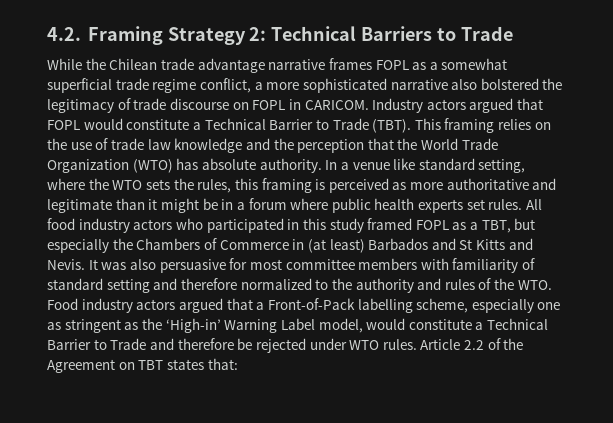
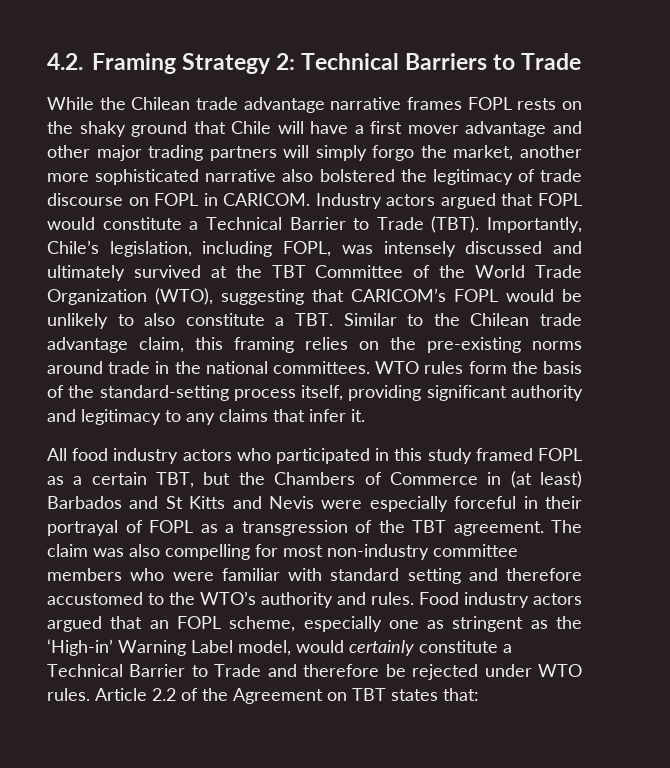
[412,58,508,70] [47,78,263,93] as a somewhat superficial trade regime conflict, a -> [517,98,582,110] [47,121,582,137] [47,145,582,161] rests on the shaky ground that Chile will have a first mover advantage and other major trading partners will simply forgo the market, another
[414,118,551,133] [47,138,498,153] [47,158,526,173] [47,178,557,193] [47,198,523,213] This framing relies on the use of trade law knowledge and the perception that the World Trade Organization (WTO) has absolute authority. In a venue like standard setting, where the WTO sets the rules, this framing is perceived as more authoritative and legitimate than it might be in a forum where public health experts set rules. -> [487,217,582,233] [47,240,582,257] [47,265,583,281] [47,288,582,305] [47,313,583,329] [47,337,582,353] [47,361,582,374] [47,385,583,401] [47,409,365,425] Importantly, Chile’s legislation, including FOPL, was intensely discussed and ultimately survived at the TBT Committee of the World Trade Organization (WTO), suggesting that CARICOM’s FOPL would be unlikely to also constitute a TBT. Similar to the Chilean trade advantage claim, this framing relies on the pre-existing norms around trade in the national committees. WTO rules form the basis of the standard-setting process itself, providing significant authority and legitimacy to any claims that infer it. //
(479, 226) none -> [91,472,147,485] certain
[47,239,109,253] especially -> (231, 478) none
[47,259,98,270] Nevis. It -> [269,496,582,512] [47,520,582,536] [47,544,88,557] Nevis were especially forceful in their portrayal of FOPL as a transgression of the TBT agreement. The claim
[159,259,226,273] persuasive -> [165,544,250,560] compelling
(282, 264) none -> [327,544,429,560] non-industry
[420,258,536,273] with familiarity of -> [130,568,322,581] who were familiar with
[240,278,552,293] normalized to the authority and rules of the WTO. -> [47,591,414,608] accustomed to the WTO’s authority and rules.
[256,298,413,313] a Front-of-Pack labelling -> [149,616,221,629] an FOPL
(406, 324) none -> [349,640,414,656] certainly

